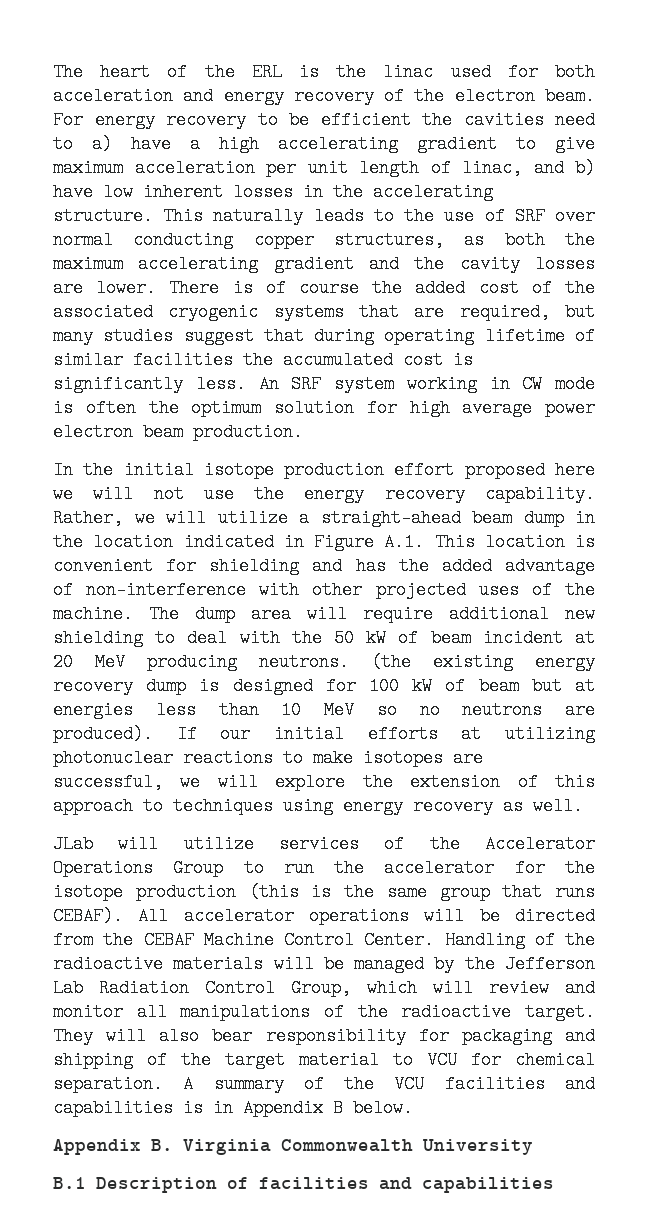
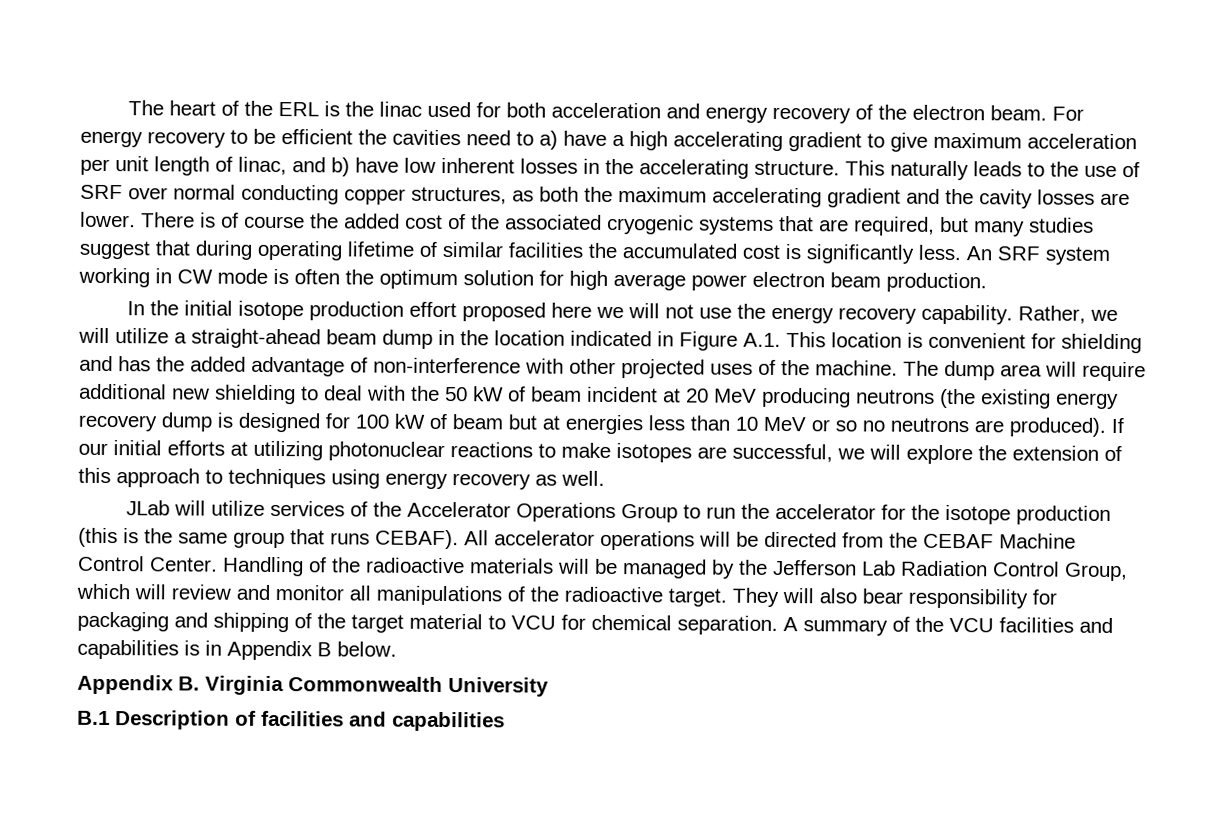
[259,653,349,671] neutrons. -> [856,389,935,404] neutrons
(354, 710) none -> [811,419,830,432] or

